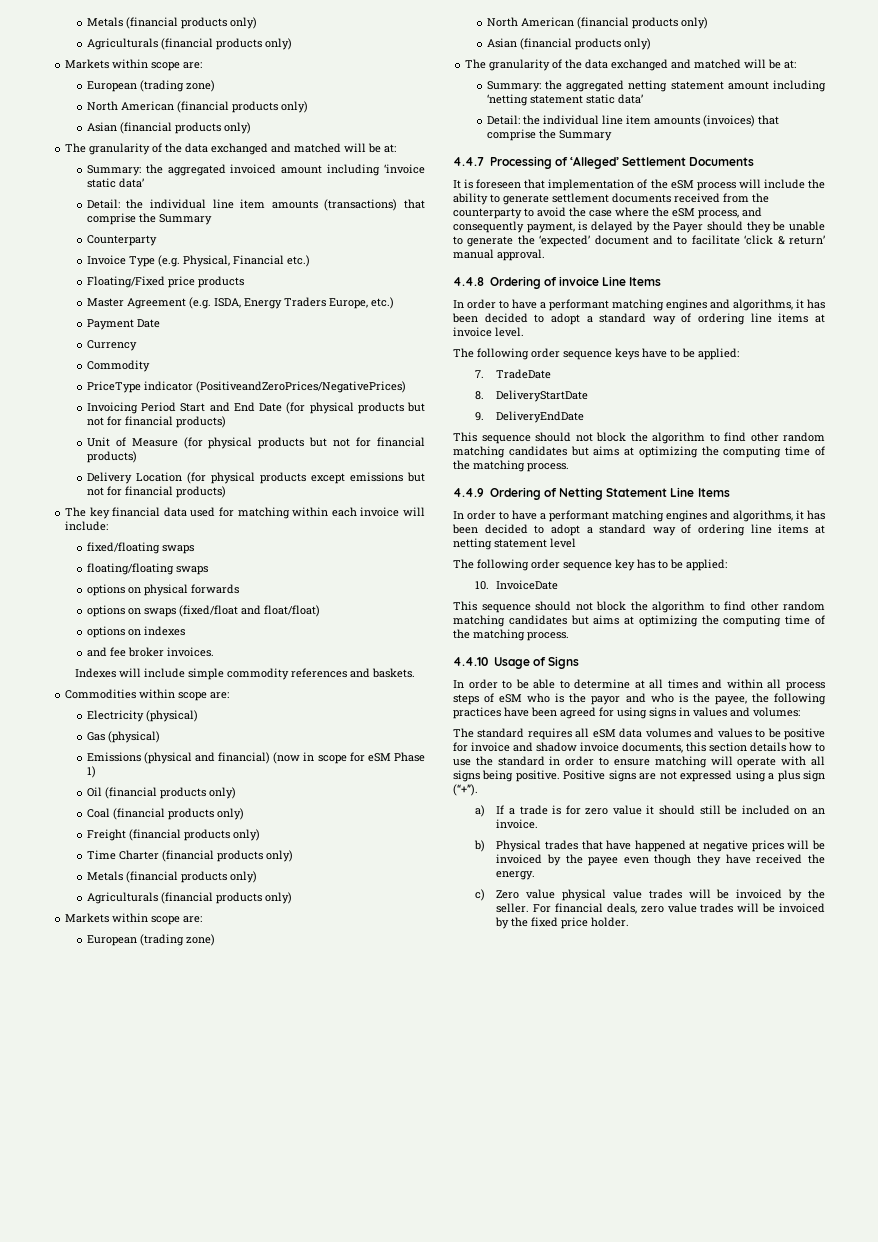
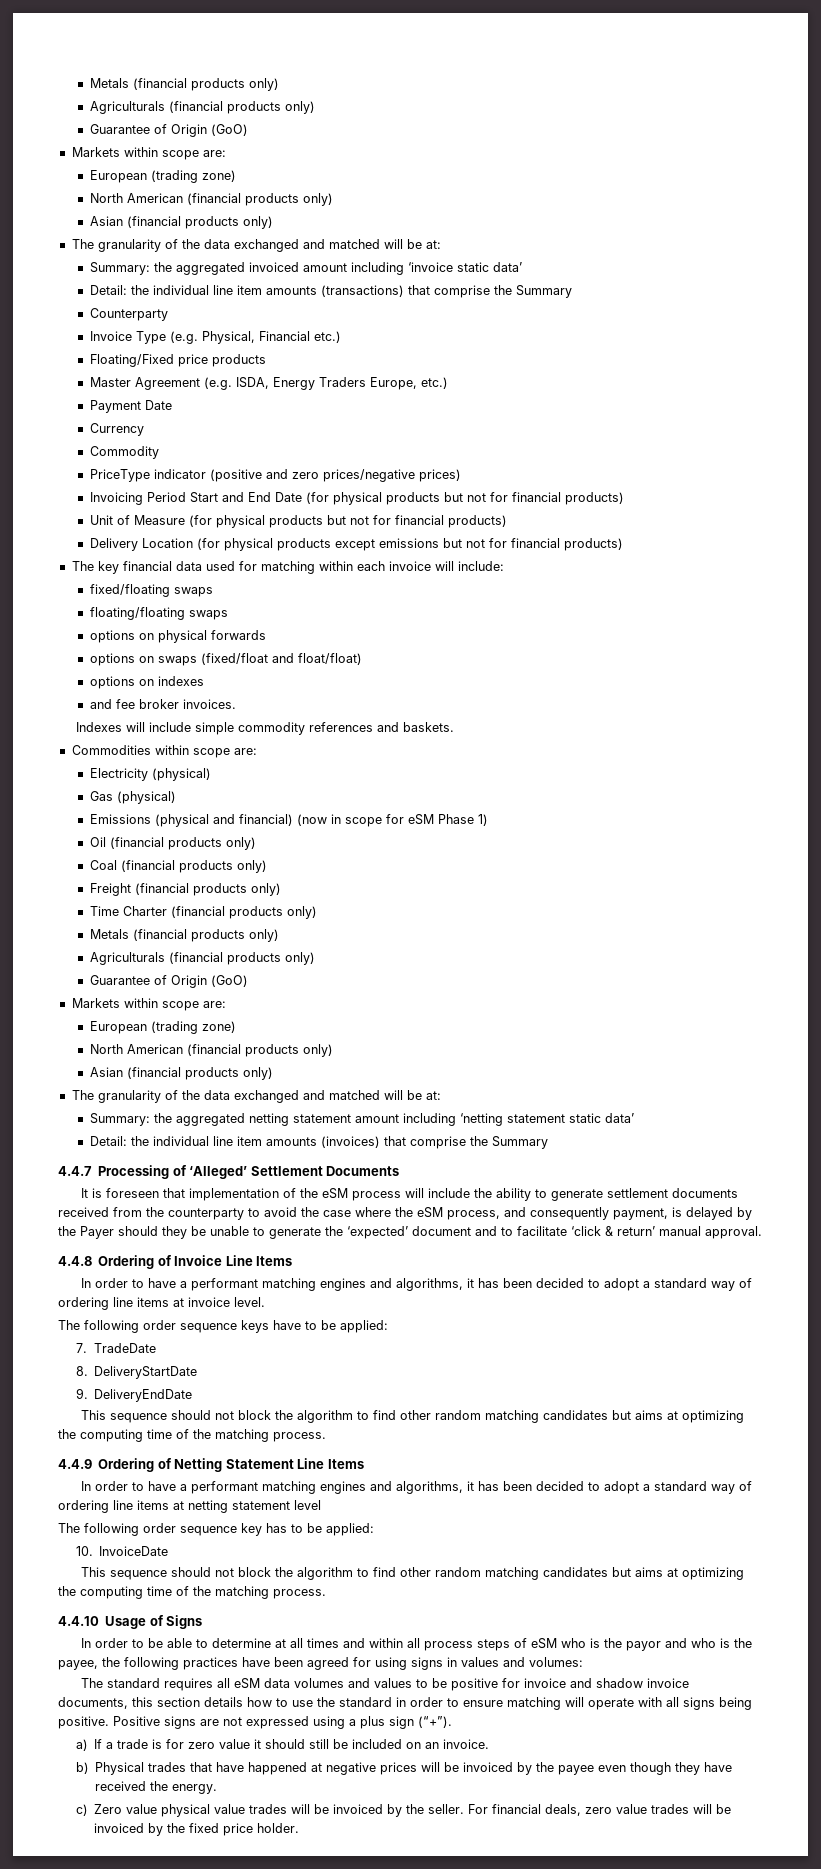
[86,17,257,29] [86,38,292,50] Metals (financial products only) // Agriculturals (financial products only) -> [89,78,279,91] [89,101,315,114] [89,124,248,137] Metals (financial products only) // Agriculturals (financial products only) // Guarantee of Origin (GoO)
[195,381,406,393] (PositiveandZeroPrices/NegativePrices) -> [209,469,461,482] (positive and zero prices/negative prices)
(292, 898) none -> [89,975,248,988] // Guarantee of Origin (GoO)
[558,276,599,286] invoice -> [174,1255,223,1266] Invoice

